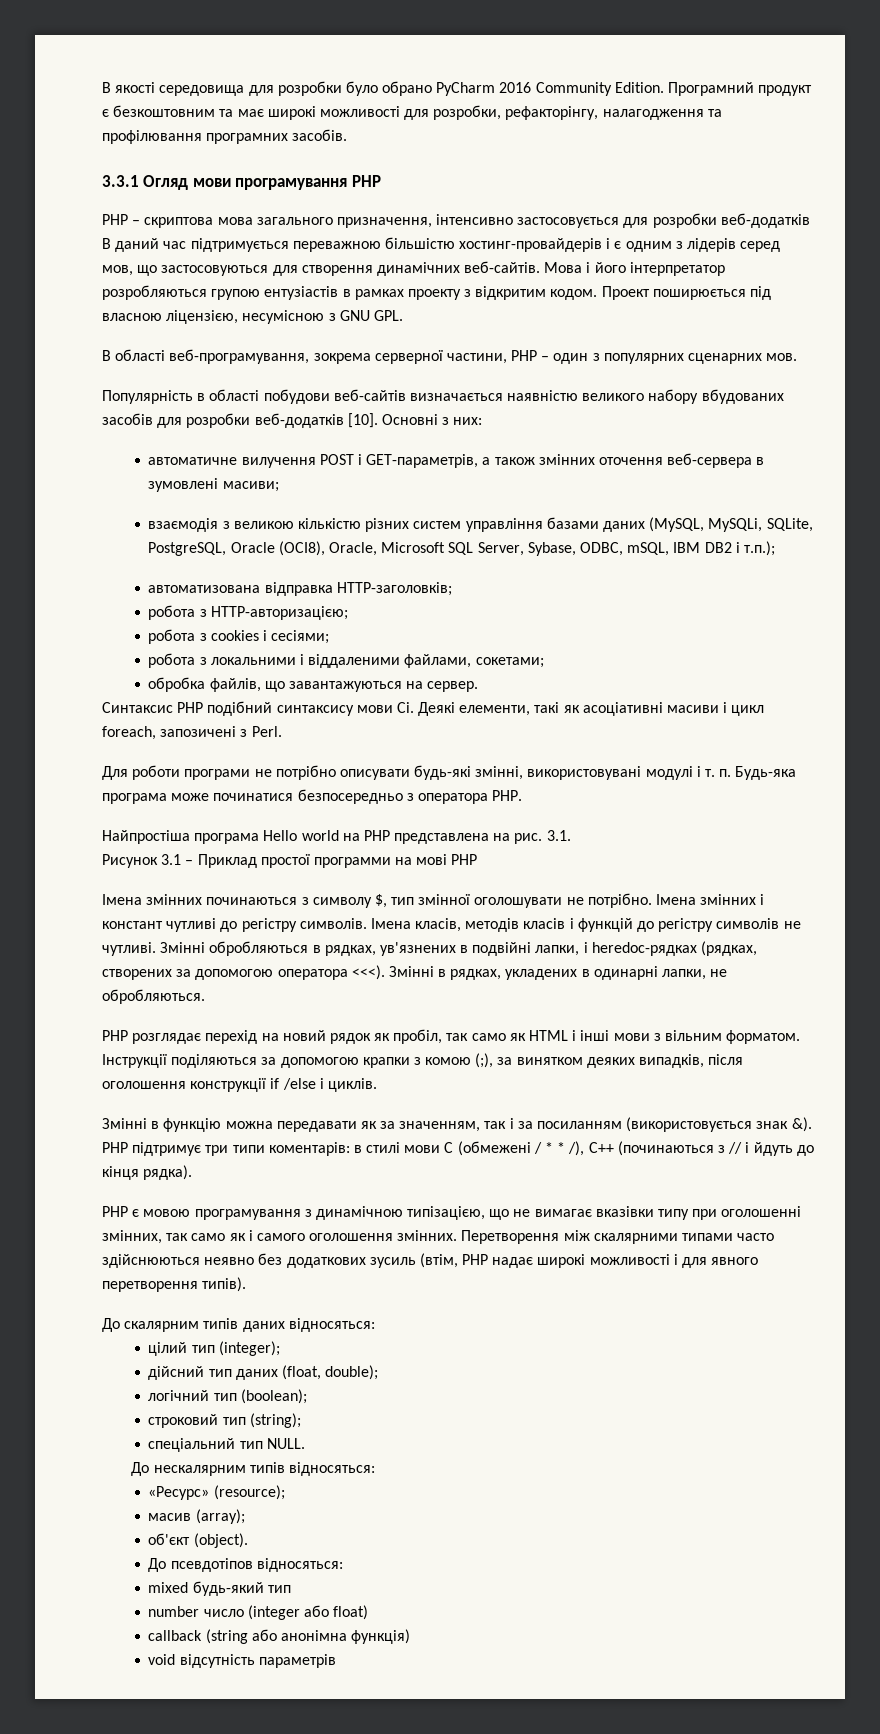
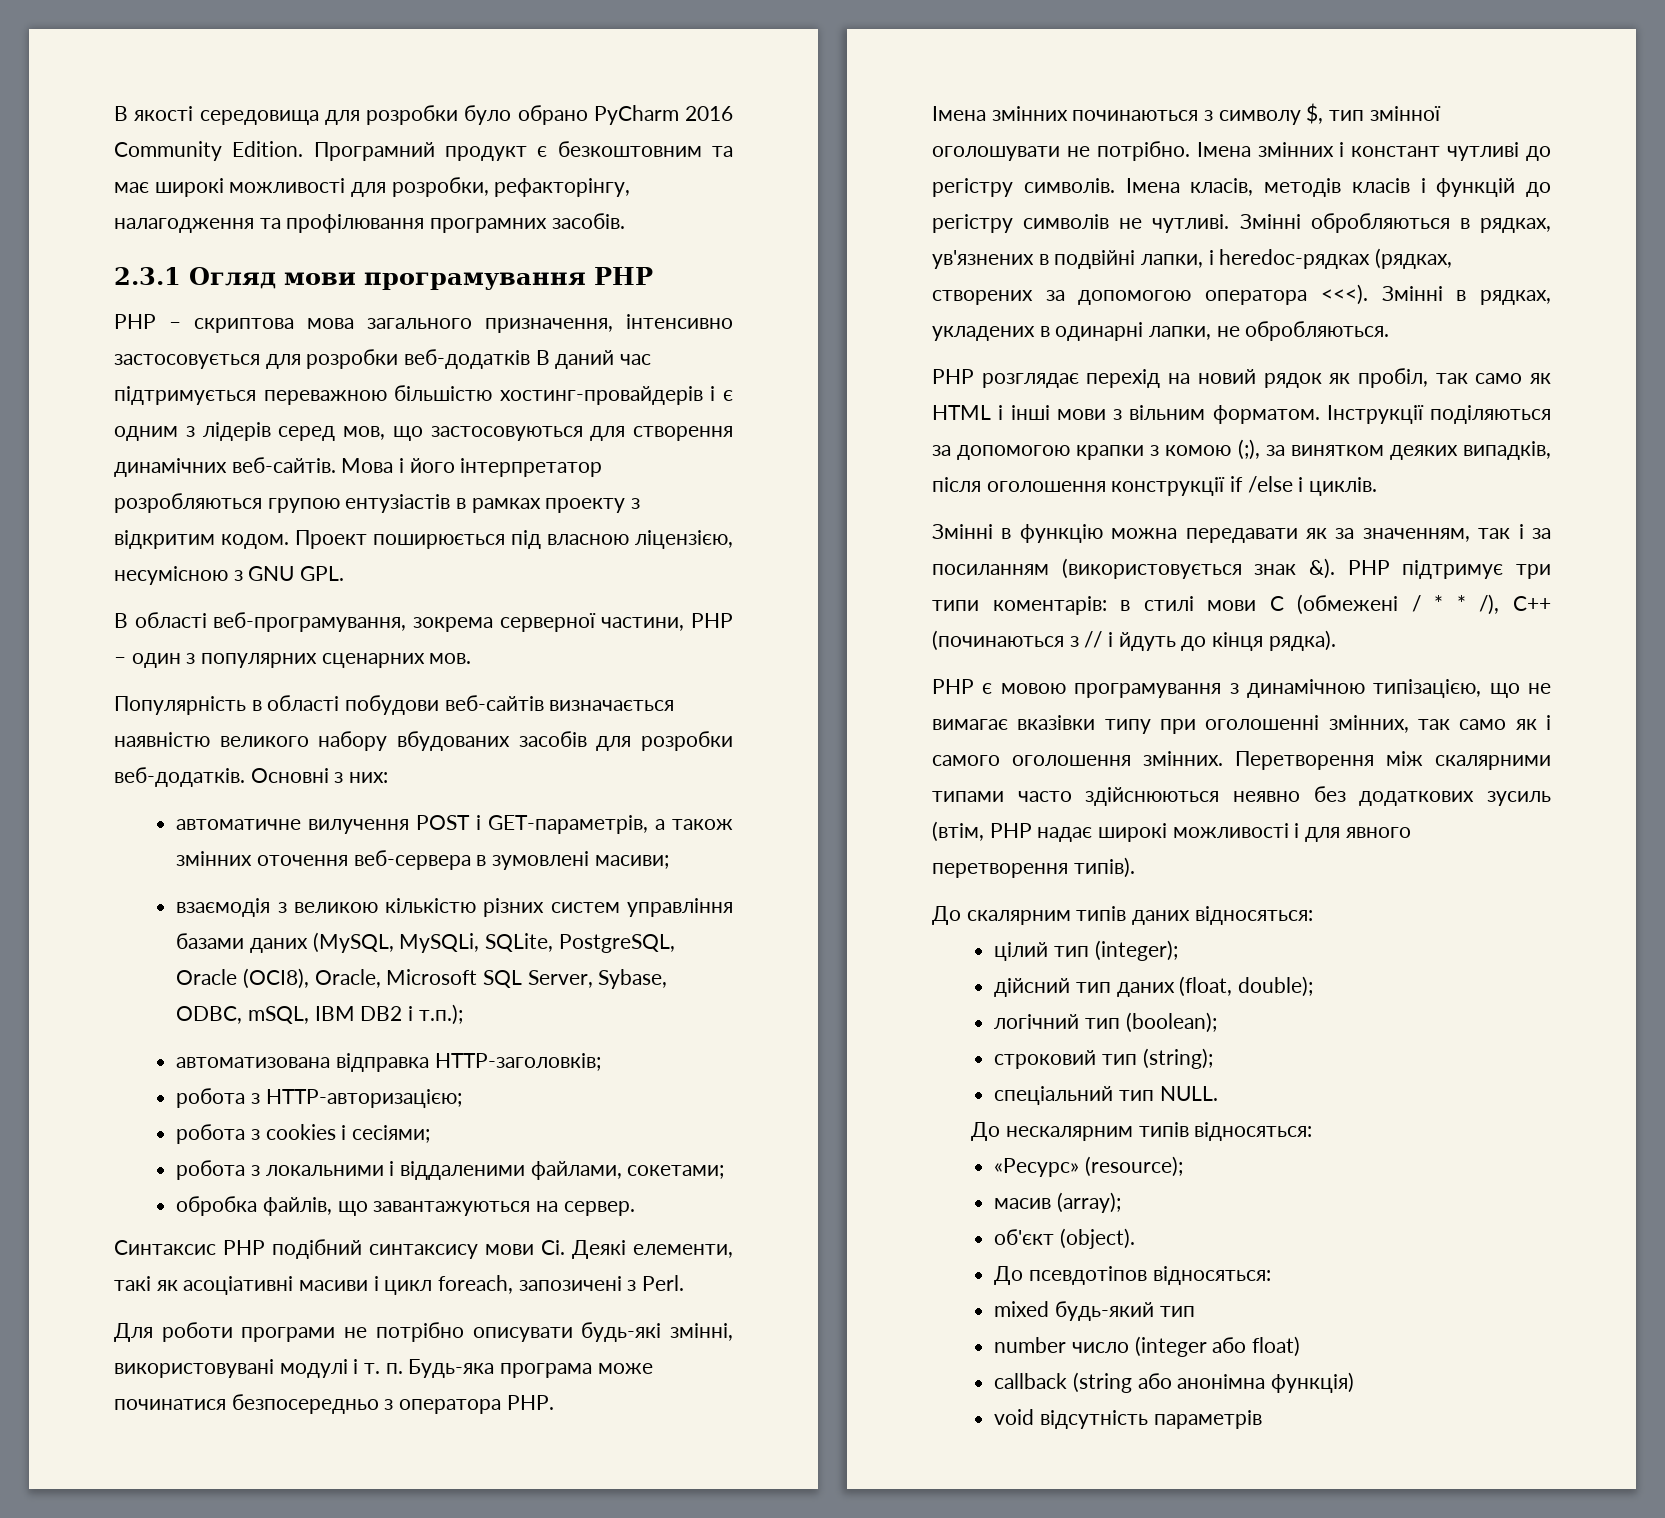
[102,175,139,187] 3.3.1 -> [114,267,181,285] 2.3.1
[254,413,378,428] веб-додатків [10]. -> [114,767,245,787] веб-додатків.
[102,830,571,844] [102,854,478,868] // Найпростіша програма Hello world на PHP представлена на рис. 3.1. // Рисунок 3.1 – Приклад простої программи на мові PHP -> (554, 1402) none

